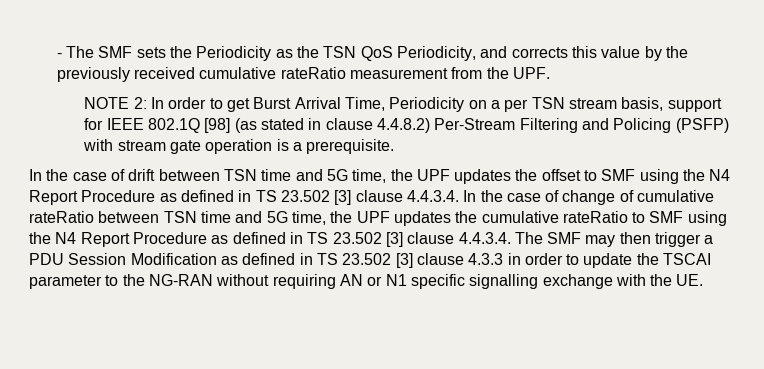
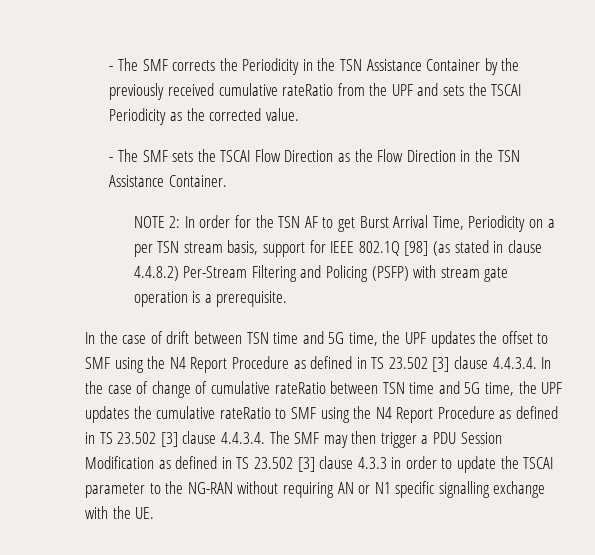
[56,46,166,58] - The SMF sets -> [109,58,216,71] - The SMF corrects
[275,46,641,61] as the TSN QoS Periodicity, and corrects this value -> [302,58,481,71] in the TSN Assistance Container
[350,68,449,79] measurement -> (334, 90) none
[512,67,550,79] UPF. -> [391,83,522,96] [109,108,299,125] [109,149,520,162] [109,175,227,187] UPF and sets the TSCAI Periodicity as the corrected value. // - The SMF sets the TSCAI Flow Direction as the Flow Direction in the TSN Assistance Container.
(207, 103) none -> [235,215,318,228] for the TSN AF

